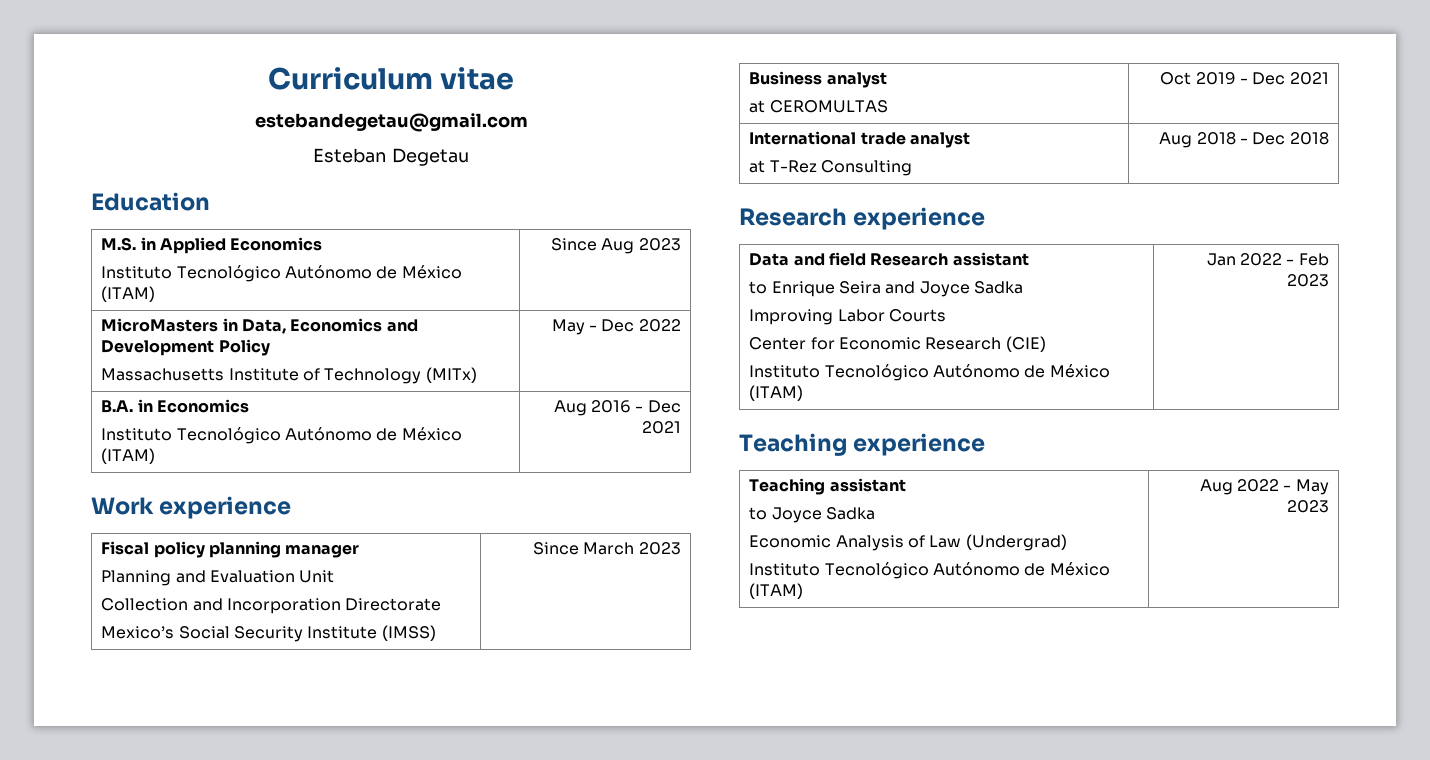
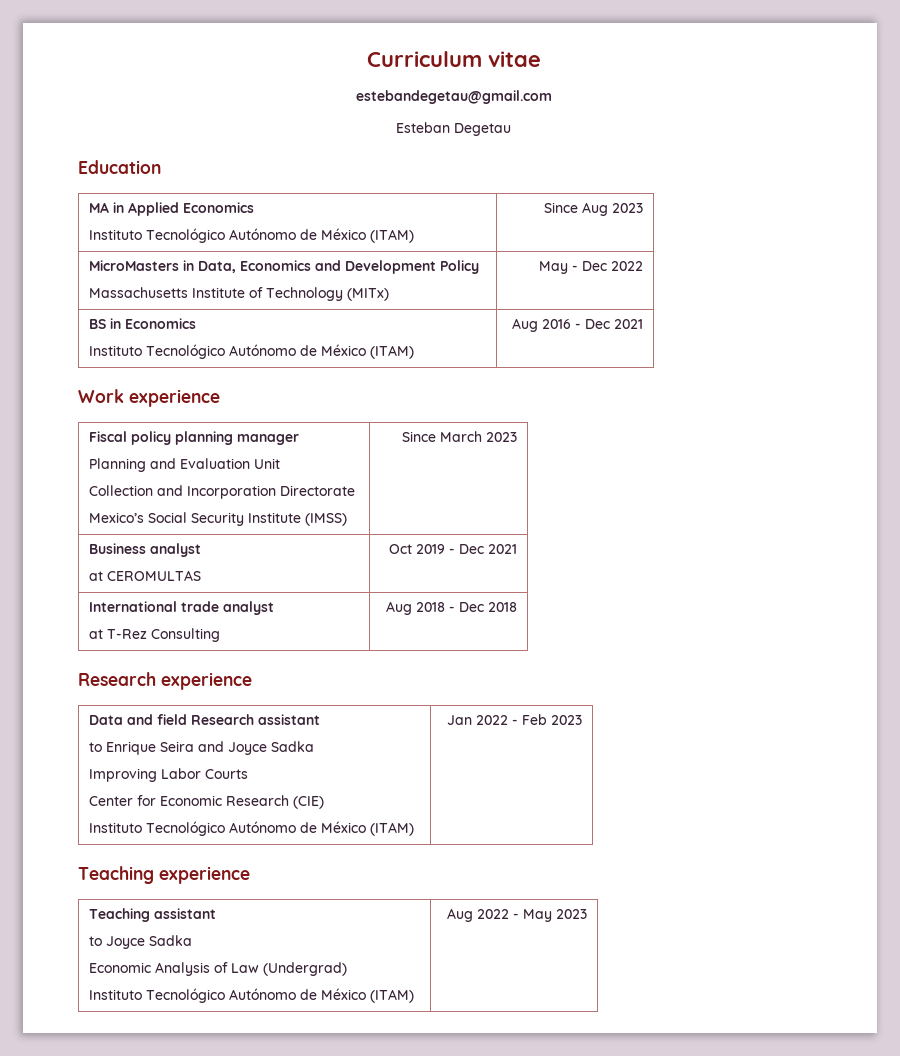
[101,237,137,251] M.S. -> [88,202,109,213] MA
[101,400,134,413] B.A. -> [88,319,106,329] BS

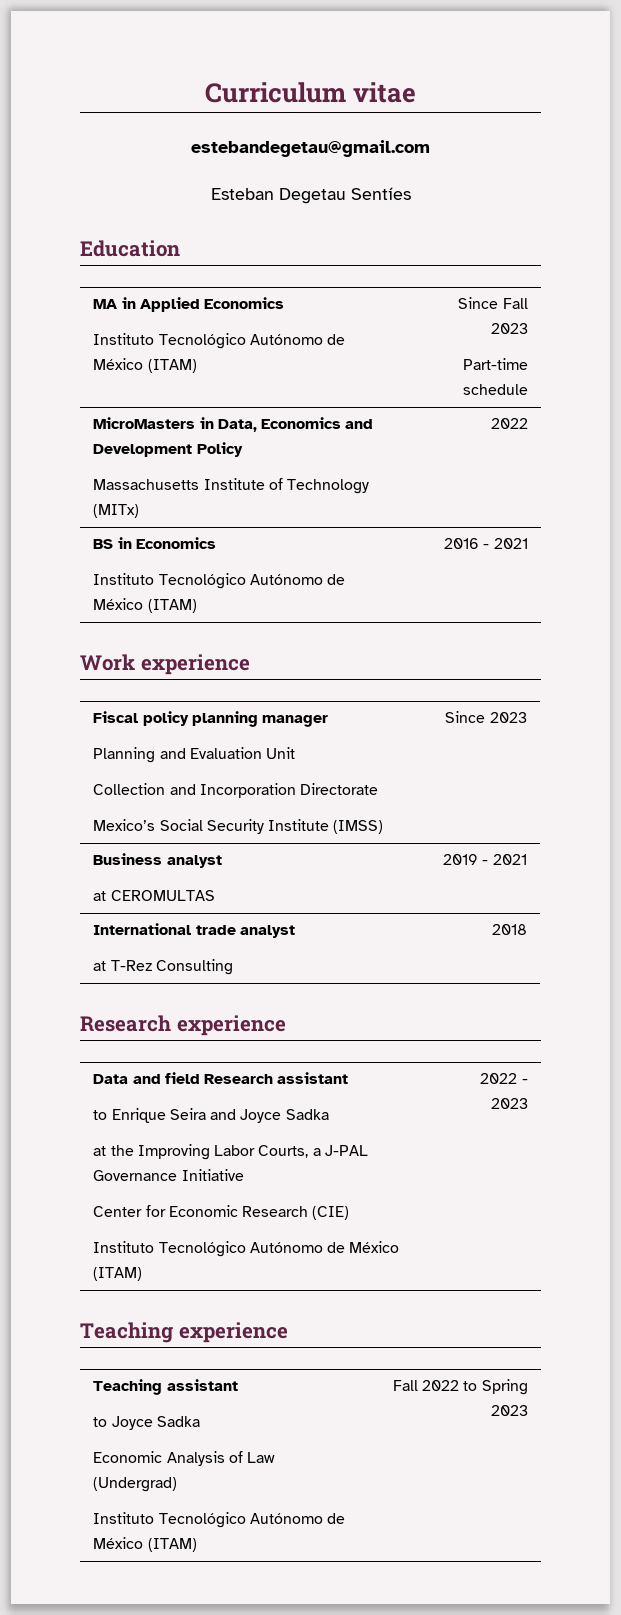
(511, 129) none -> [350,187,411,200] Sentíes
[582,202,644,216] Aug 2023 -> [502,298,528,309] [490,323,528,334] [462,358,528,370] [462,384,528,395] Fall 2023 // Part-time schedule
[539,261,608,274] May - Dec -> (140, 511) none
[512,318,539,332] Aug -> (197, 606) none
[585,319,611,329] Dec -> (490, 546) none
[440,431,483,442] March -> (486, 717) none
[389,544,413,554] Oct -> (215, 895) none
[459,544,485,554] Dec -> (489, 862) none
[386,601,485,615] Aug 2018 - Dec -> (233, 967) none
[88,768,248,782] Improving Labor Courts -> [93,1144,369,1160] [93,1169,244,1181] at the Improving Labor Courts, a J-PAL Governance Initiative
[447,714,548,725] Jan 2022 - Feb -> [480,1073,528,1084] 2022 -
[447,908,553,922] Aug 2022 - May -> [392,1379,528,1395] Fall 2022 to Spring

